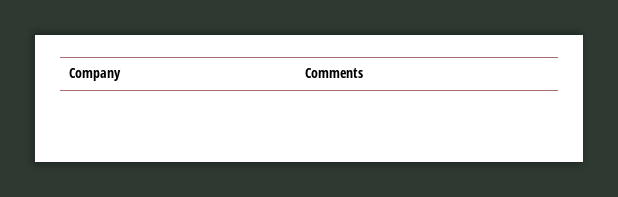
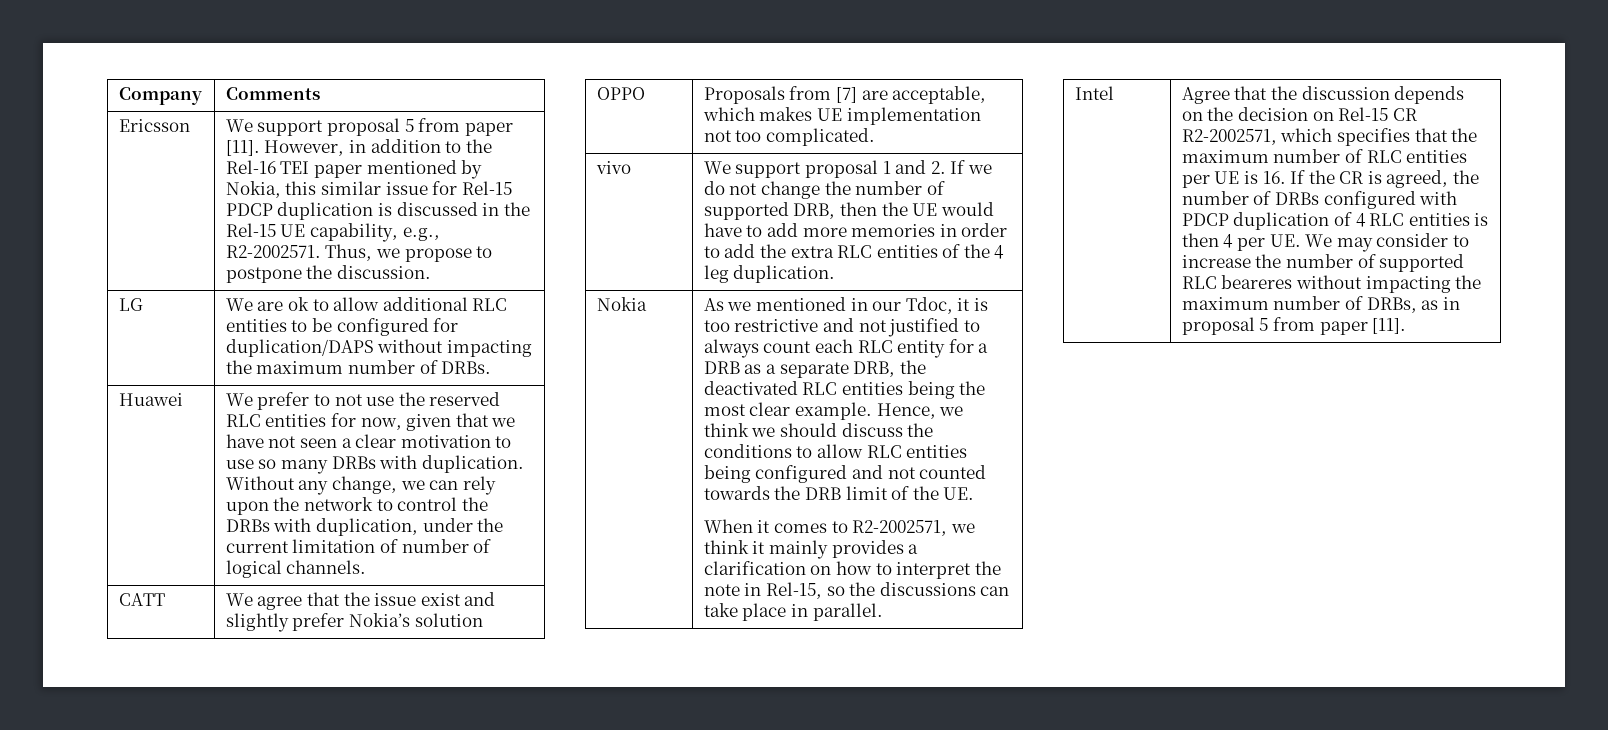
(364, 73) none -> [118,119,190,132] [225,118,513,136] [225,139,492,156] [225,160,483,179] [225,181,512,198] [225,202,530,220] [225,223,440,242] [225,244,493,262] [225,265,431,283] [118,298,143,311] [225,297,508,311] [225,318,459,336] [225,339,532,357] [225,360,492,374] [118,393,183,406] [225,392,501,410] [225,413,516,431] [225,434,512,448] [225,455,524,474] [225,476,496,495] [225,497,488,515] [225,518,504,536] [225,539,492,553] [225,560,367,578] [118,593,165,606] [225,592,496,610] [225,613,483,632] [596,87,645,100] [703,86,987,104] [702,107,981,125] [703,128,875,146] [595,161,631,174] [703,160,992,178] [703,181,945,199] [703,202,994,220] [703,223,1008,237] [703,244,1005,259] [703,265,836,283] [596,297,647,311] [703,297,988,314] [703,318,980,337] [703,339,989,358] [703,360,926,378] [703,381,986,399] [703,402,964,420] [703,423,934,437] [703,444,968,458] [703,465,987,483] [703,486,975,500] [703,519,975,536] [703,540,919,559] [703,561,1001,579] [703,582,1010,599] [703,603,883,621] [1074,86,1114,100] [1181,86,1465,104] [1181,107,1417,121] [1181,128,1478,146] [1181,149,1468,163] [1181,170,1480,188] [1181,191,1458,209] [1181,212,1489,230] [1181,233,1469,252] [1181,254,1465,272] [1181,275,1482,293] [1181,296,1460,313] [1181,317,1407,335] // Ericsson | We support proposal 5 from paper [11]. However, in addition to the Rel-16 TEI paper mentioned by Nokia, this similar issue for Rel-15 PDCP duplication is discussed in the Rel-15 UE capability, e.g., R2-2002571. Thus, we propose to postpone the discussion. // LG | We are ok to allow additional RLC entities to be configured for duplication/DAPS without impacting the maximum number of DRBs. // Huawei | We prefer to not use the reserved RLC entities for now, given that we have not seen a clear motivation to use so many DRBs with duplication. Without any change, we can rely upon the network to control the DRBs with duplication, under the current limitation of number of logical channels. // CATT | We agree that the issue exist and slightly prefer Nokia’s solution // OPPO | Proposals from [7] are acceptable, which makes UE implementation not too complicated. // vivo | We support proposal 1 and 2. If we do not change the number of supported DRB, then the UE would have to add more memories in order to add the extra RLC entities of the 4 leg duplication. // Nokia | As we mentioned in our Tdoc, it is too restrictive and not justified to always count each RLC entity for a DRB as a separate DRB, the deactivated RLC entities being the most clear example. Hence, we think we should discuss the conditions to allow RLC entities being configured and not counted towards the DRB limit of the UE. // When it comes to R2-2002571, we think it mainly provides a clarification on how to interpret the note in Rel-15, so the discussions can take place in parallel. // Intel | Agree that the discussion depends on the decision on Rel-15 CR R2-2002571, which specifies that the maximum number of RLC entities per UE is 16. If the CR is agreed, the number of DRBs configured with PDCP duplication of 4 RLC entities is then 4 per UE. We may consider to increase the number of supported RLC beareres without impacting the maximum number of DRBs, as in proposal 5 from paper [11].

